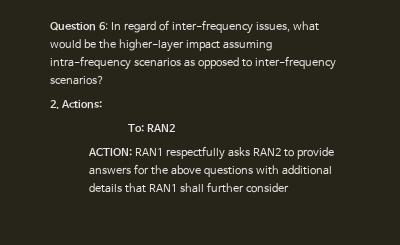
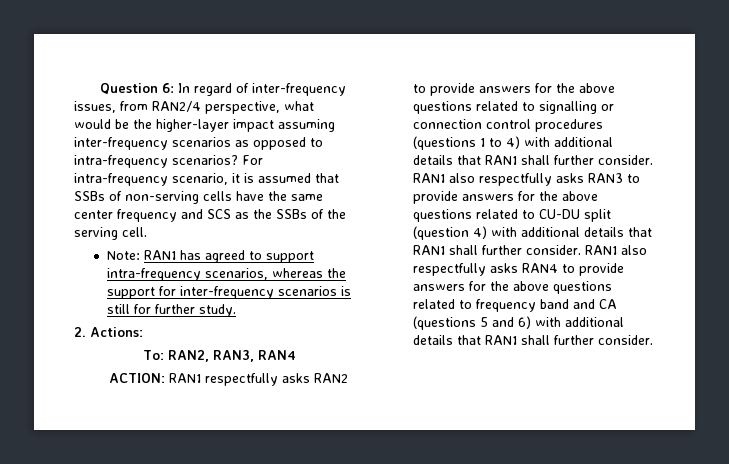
(290, 27) none -> [120,101,280,114] from RAN2/4 perspective,
[50,56,131,70] intra-frequency -> [74,137,168,150] inter-frequency
[254,56,336,70] [50,76,104,85] inter-frequency scenarios? -> [74,155,263,168] [74,173,339,186] [74,191,323,204] [74,209,346,222] [74,227,147,240] [106,250,314,263] [106,268,346,281] [106,286,351,299] [106,304,236,317] intra-frequency scenarios? For intra-frequency scenario, it is assumed that SSBs of non-serving cells have the same center frequency and SCS as the SSBs of the serving cell. // Note: RAN1 has agreed to support intra-frequency scenarios, whereas the support for inter-frequency scenarios is still for further study.
[147,124,176,132] RAN2 -> [168,350,297,362] RAN2, RAN3, RAN4
[256,165,332,175] [89,182,290,193] with additional details that RAN1 shall further consider -> [475,101,614,114] [412,119,603,132] [412,136,613,150] [412,155,653,165] [412,173,640,186] [412,191,598,204] [412,209,611,222] [412,226,652,240] [412,245,647,255] [412,263,624,276] [412,281,612,294] [412,299,617,312] [412,316,624,330] [412,335,653,345] related to signalling or connection control procedures (questions 1 to 4) with additional details that RAN1 shall further consider. RAN1 also respectfully asks RAN3 to provide answers for the above questions related to CU-DU split (question 4) with additional details that RAN1 shall further consider. RAN1 also respectfully asks RAN4 to provide answers for the above questions related to frequency band and CA (questions 5 and 6) with additional details that RAN1 shall further consider.

